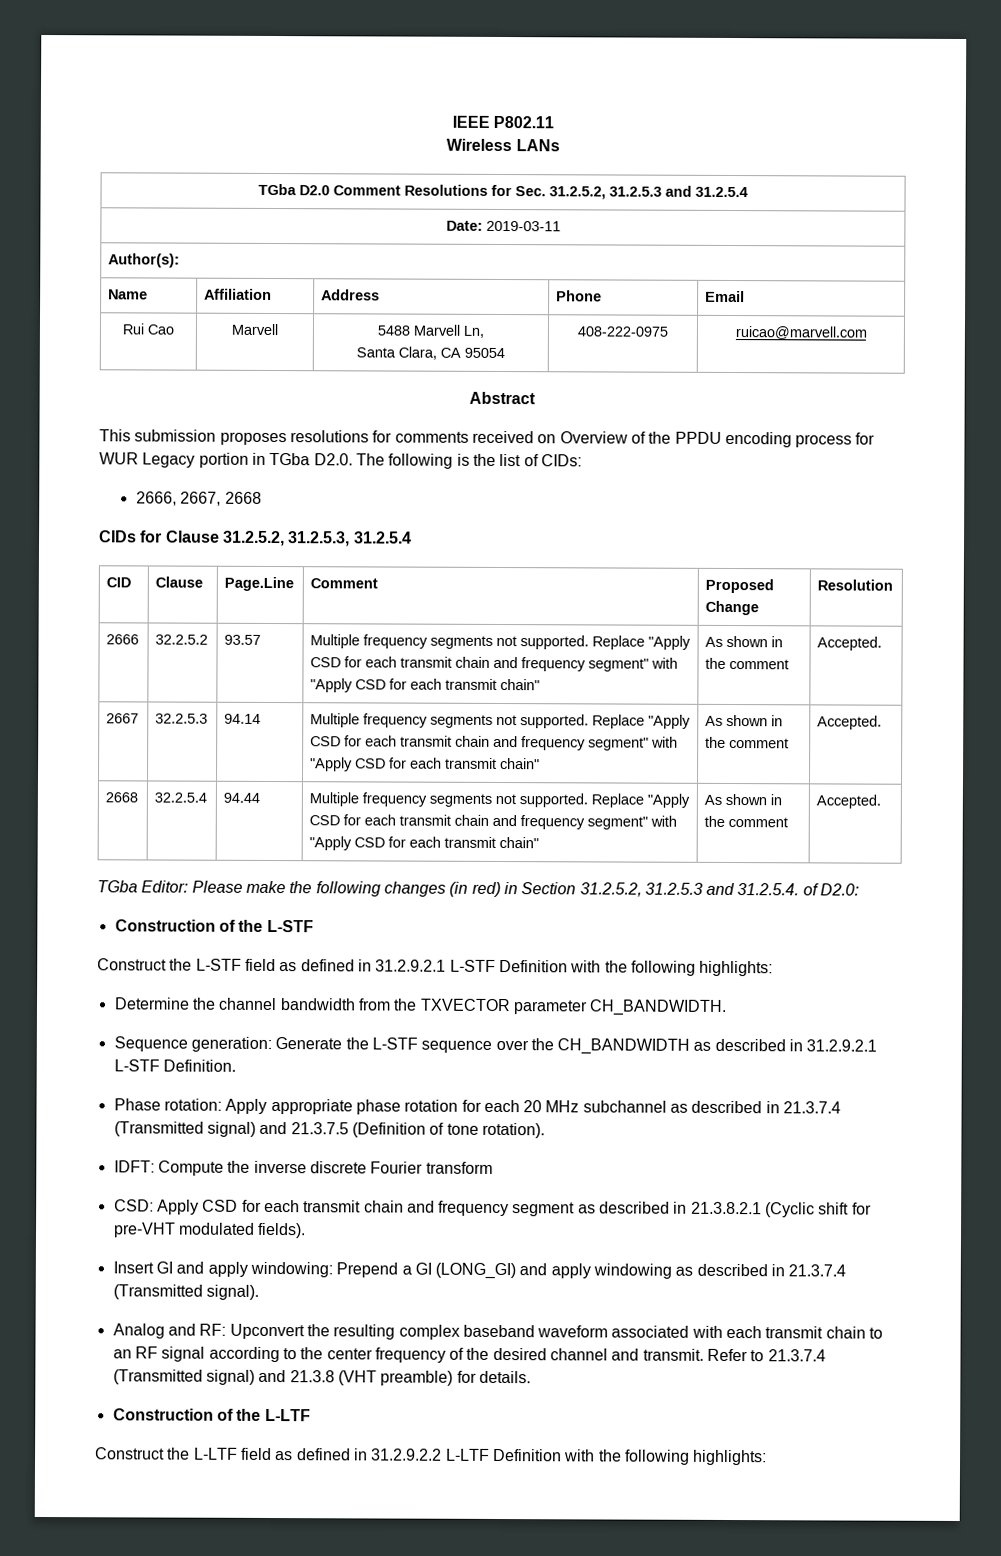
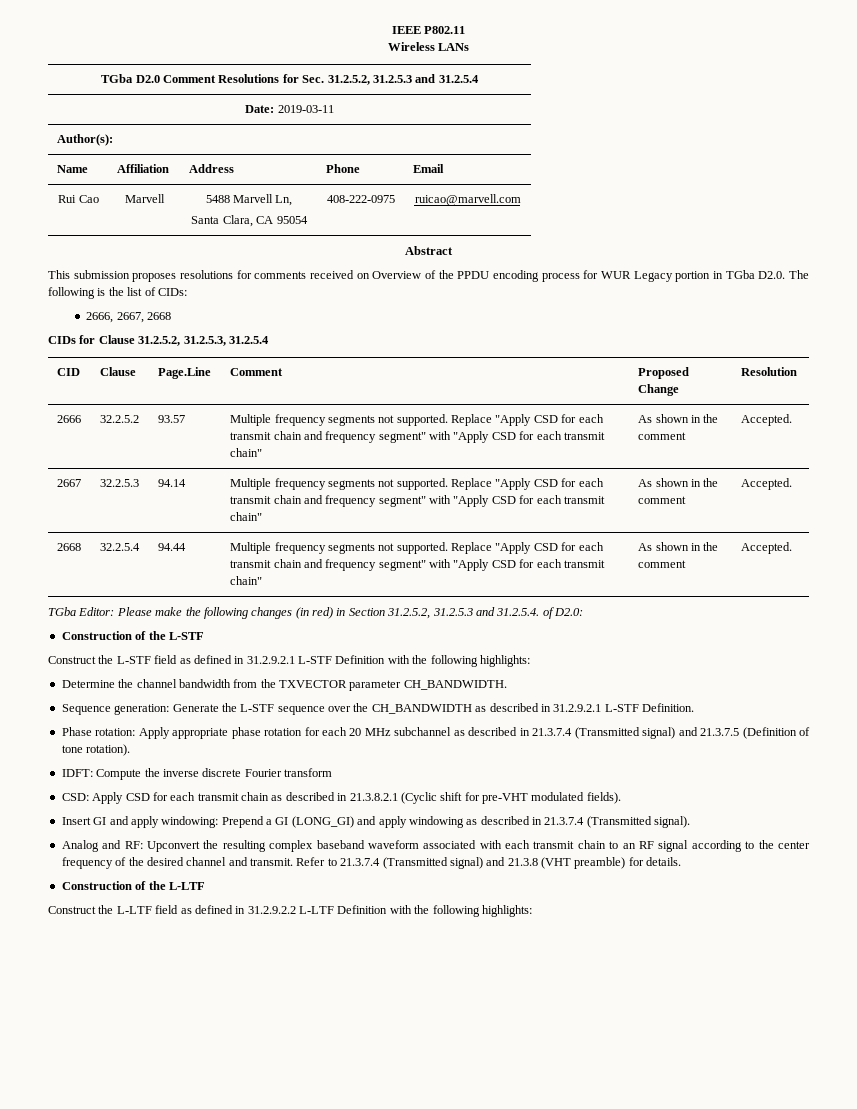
[406,1200,576,1217] and frequency segment -> (269, 796) none

